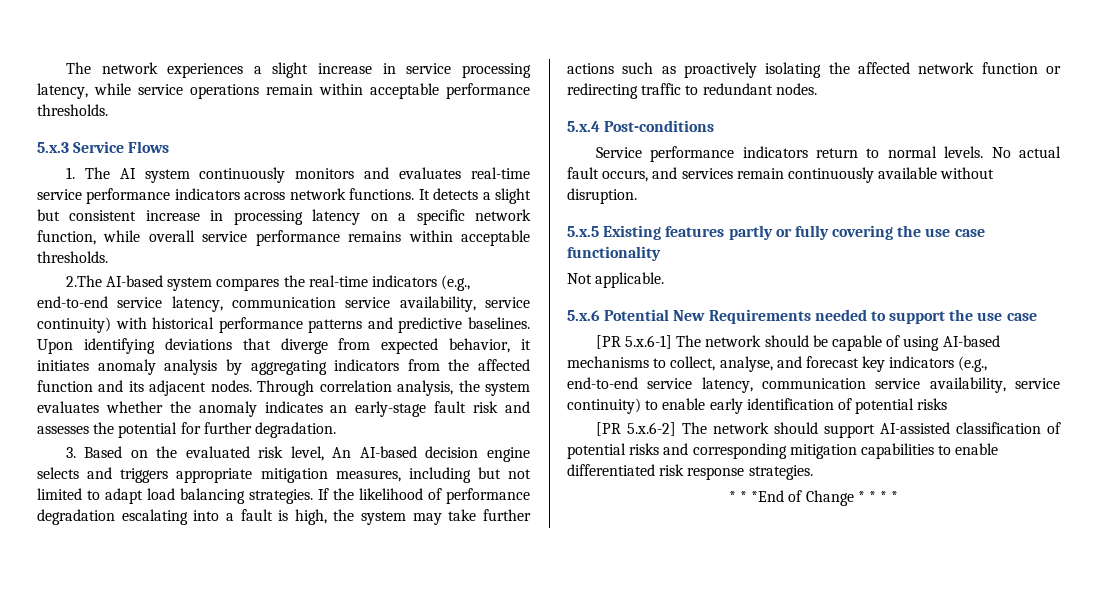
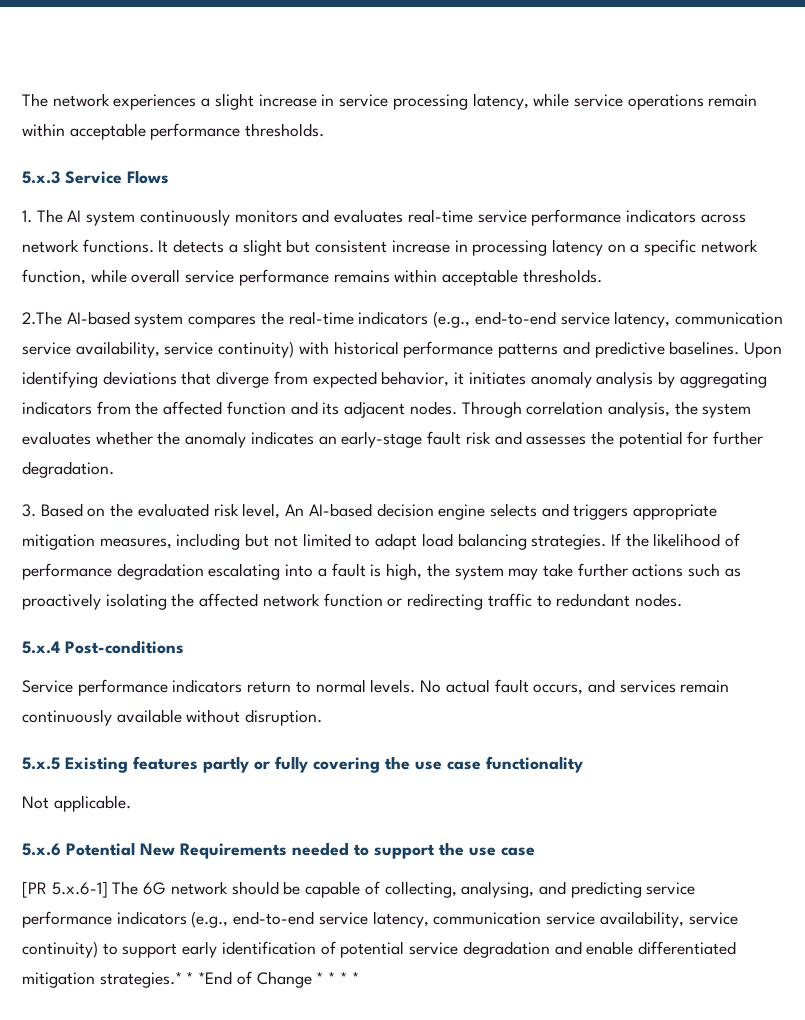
(702, 341) none -> [143,882,167,895] 6G
[903,335,1000,351] [567,356,886,372] using AI-based mechanisms to collect, analyse, and forecast key -> [384,881,696,898] [22,911,112,928] collecting, analysing, and predicting service performance
[662,398,706,410] enable -> [122,943,178,958] support
[917,398,948,410] [595,422,1061,438] [567,443,999,459] [567,464,813,480] [728,491,736,502] risks // [PR 5.x.6-2] The network should support AI-assisted classification of potential risks and corresponding mitigation capabilities to enable differentiated risk response strategies. // * -> [409,941,736,958] [22,972,182,988] service degradation and enable differentiated mitigation strategies.*

